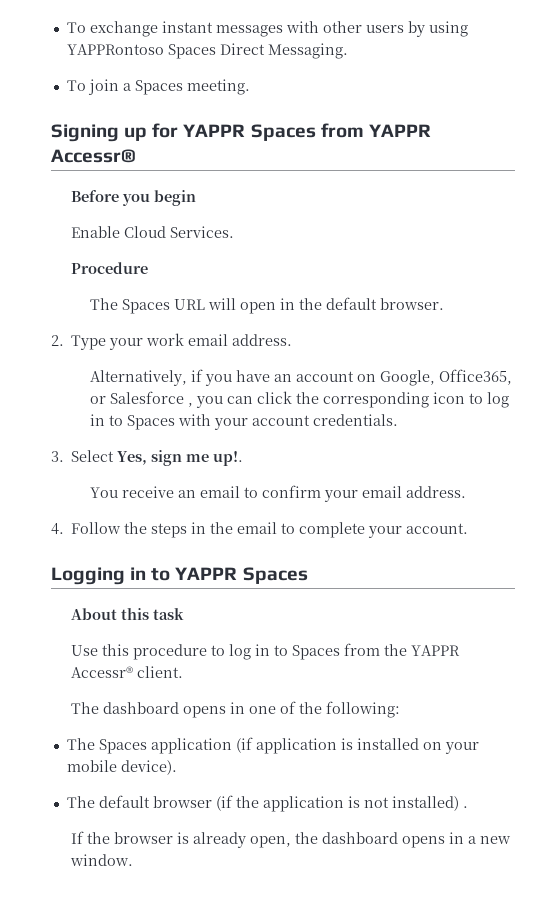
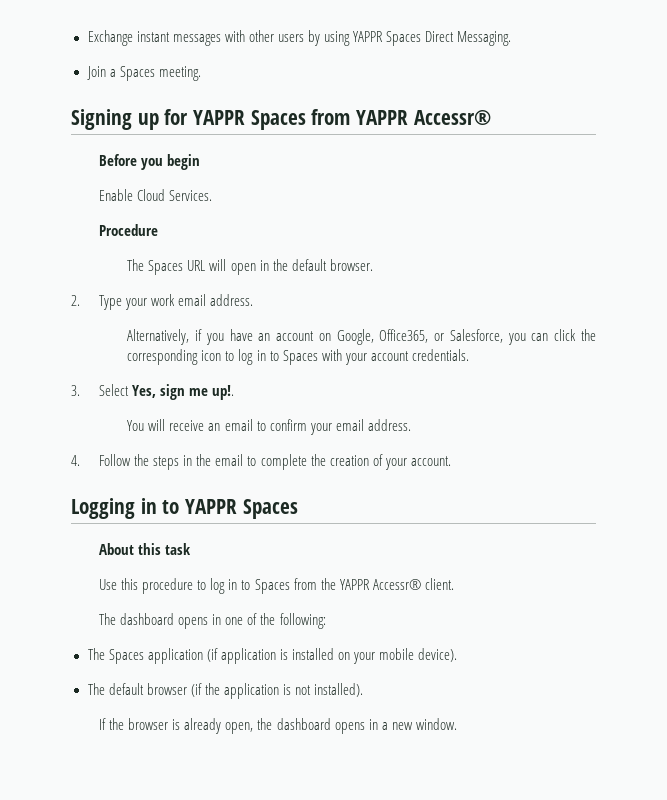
[66,21,158,37] To exchange -> [87,30,133,46] Exchange
[66,44,164,55] YAPPRontoso -> [352,31,383,42] YAPPR
[66,79,119,95] To join -> [86,66,106,80] Join
[110,391,194,407] Salesforce , -> [449,329,503,343] Salesforce,
(119, 492) none -> [148,419,166,431] will
(366, 530) none -> [310,454,383,466] the creation of
[391,796,468,811] installed) . -> [313,683,363,697] installed).

